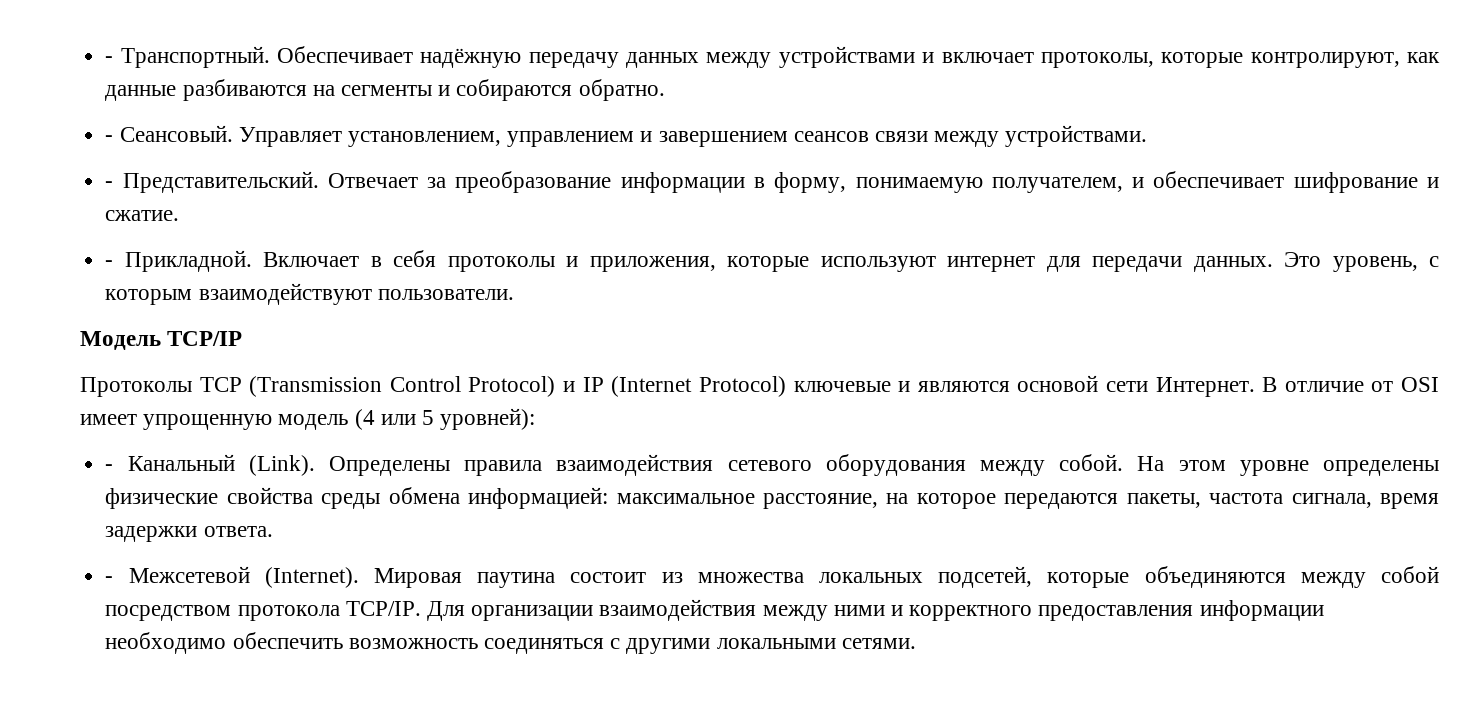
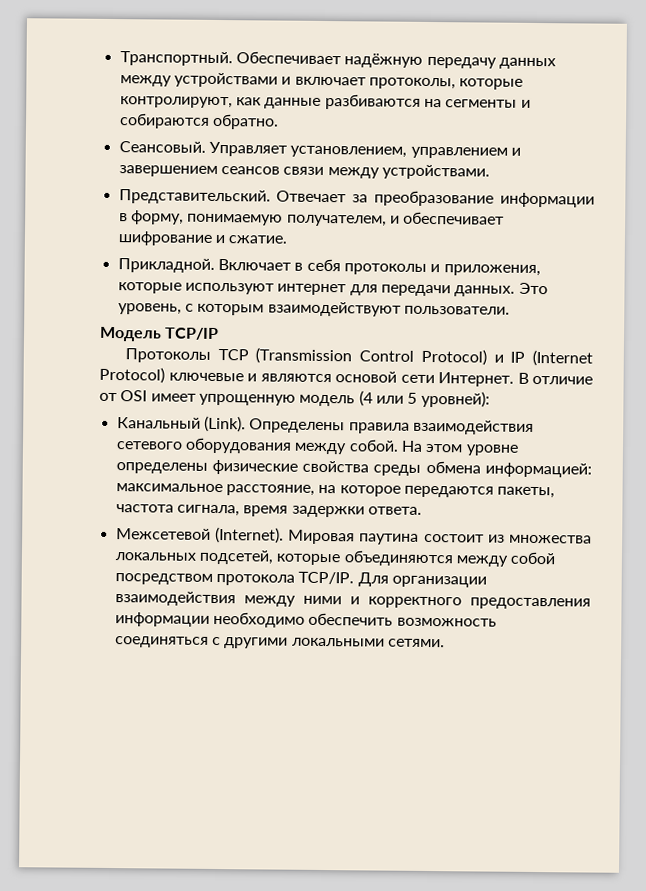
[105,56,114,63] - -> (119, 59) none
[105,135,114,142] - -> (279, 121) none
[105,181,114,188] - -> (490, 172) none
[105,260,114,267] - -> (288, 239) none
[105,464,114,471] - -> (490, 399) none
[105,576,114,583] - -> (422, 510) none

